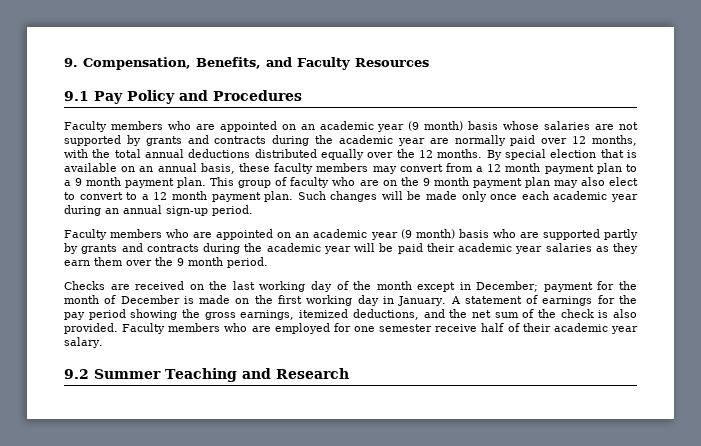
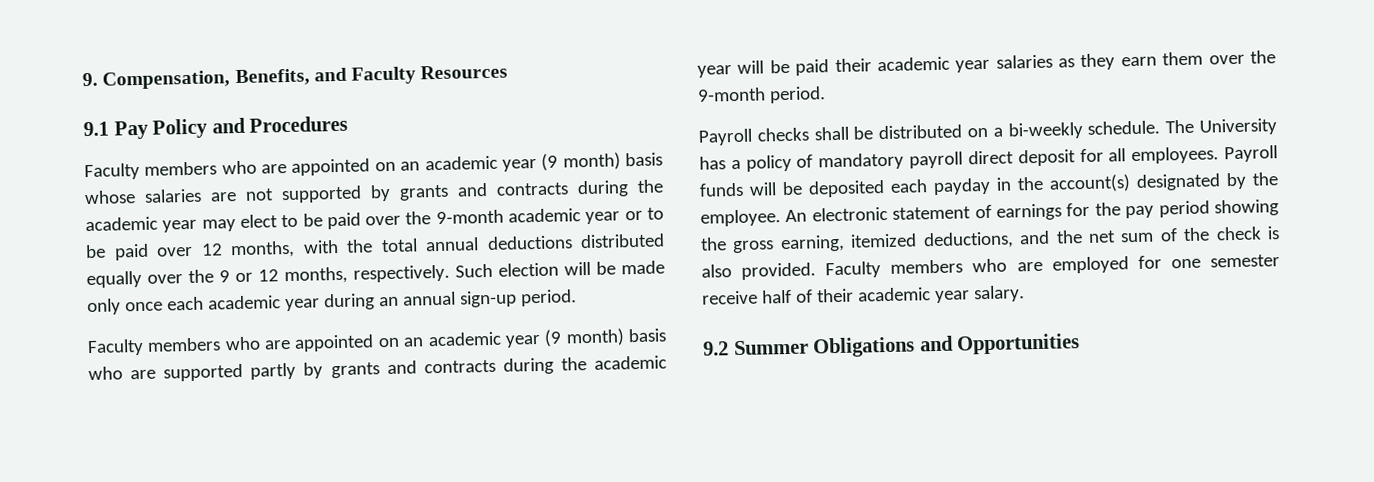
[429,135,506,146] are normally -> [201,207,664,232] [85,244,106,259] may elect to be paid over the 9-month academic year or to be
[418,149,637,160] [64,163,637,174] [64,177,638,188] [64,191,378,202] 12 months. By special election that is available on an annual basis, these faculty members may convert from a 12 month payment plan to a 9 month payment plan. This group of faculty who are on the 9 month payment plan may also elect to convert to a 12 month payment plan. Such changes -> [219,262,559,285] 9 or 12 months, respectively. Such election
[177,257,268,268] [64,281,637,292] [64,295,461,306] 9 month period. // Checks are received on the last working day of the month except in December; payment for the month of December is made on the first working day in January. A -> [697,86,826,104] [698,118,1277,146] [699,145,1278,172] [699,172,1278,198] [700,206,888,227] 9-month period. // Payroll checks shall be distributed on a bi-weekly schedule. The University has a policy of mandatory payroll direct deposit for all employees. Payroll funds will be deposited each payday in the account(s) designated by the employee. An electronic
[240,310,295,320] earnings, -> [779,234,845,253] earning,
[165,368,349,382] Teaching and Research -> [812,333,1081,358] Obligations and Opportunities

